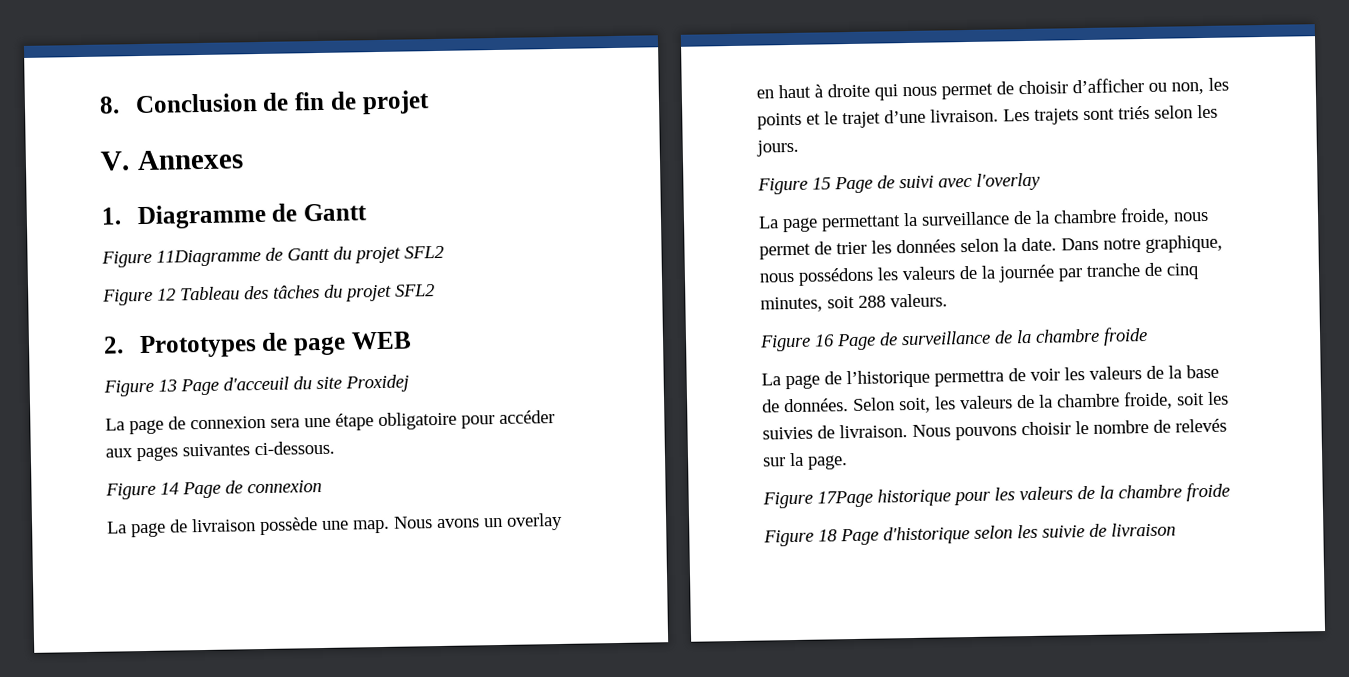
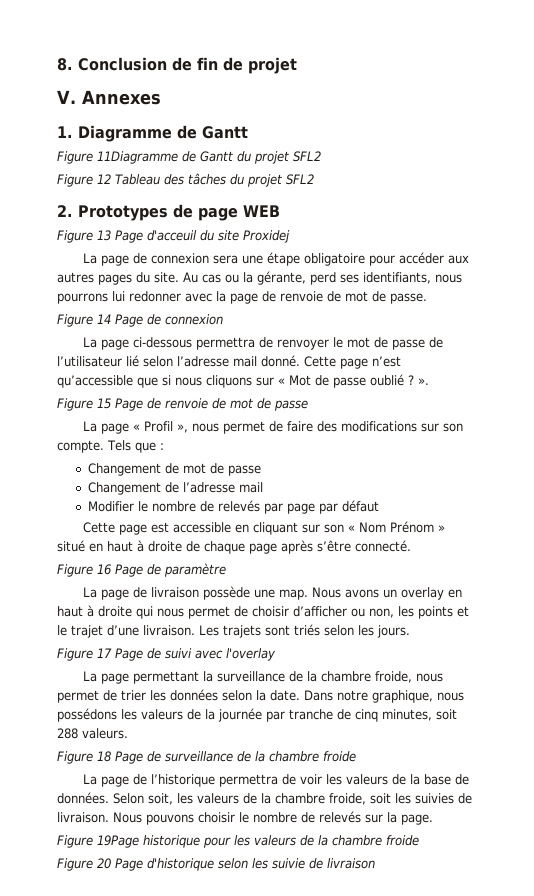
[136,440,335,462] pages suivantes ci-dessous. -> [57,271,462,285] [57,291,427,304] autres pages du site. Au cas ou la gérante, perd ses identifiants, nous pourrons lui redonner avec la page de renvoie de mot de passe.
(322, 486) none -> [83,337,444,350] [57,355,401,369] [57,374,429,388] [57,398,308,411] [83,421,464,434] [57,440,164,453] [87,463,261,476] [87,482,263,495] [87,500,379,514] [83,521,446,535] [57,540,411,554] [57,563,226,577] // La page ci-dessous permettra de renvoyer le mot de passe de l’utilisateur lié selon l’adresse mail donné. Cette page n’est qu’accessible que si nous cliquons sur « Mot de passe oublié ? ». // Figure 15 Page de renvoie de mot de passe // La page « Profil », nous permet de faire des modifications sur son compte. Tels que : // Changement de mot de passe // Changement de l’adresse mail // Modifier le nombre de relevés par page par défaut // Cette page est accessible en cliquant sur son « Nom Prénom » situé en haut à droite de chaque page après s’être connecté. // Figure 16 Page de paramètre
[812,177,831,190] 15 -> [97,648,112,658] 17
[814,334,835,347] 16 -> [97,751,111,762] 18
[817,490,873,508] 17Page -> [97,835,139,848] 19Page
[818,529,838,542] 18 -> [97,858,111,869] 20

